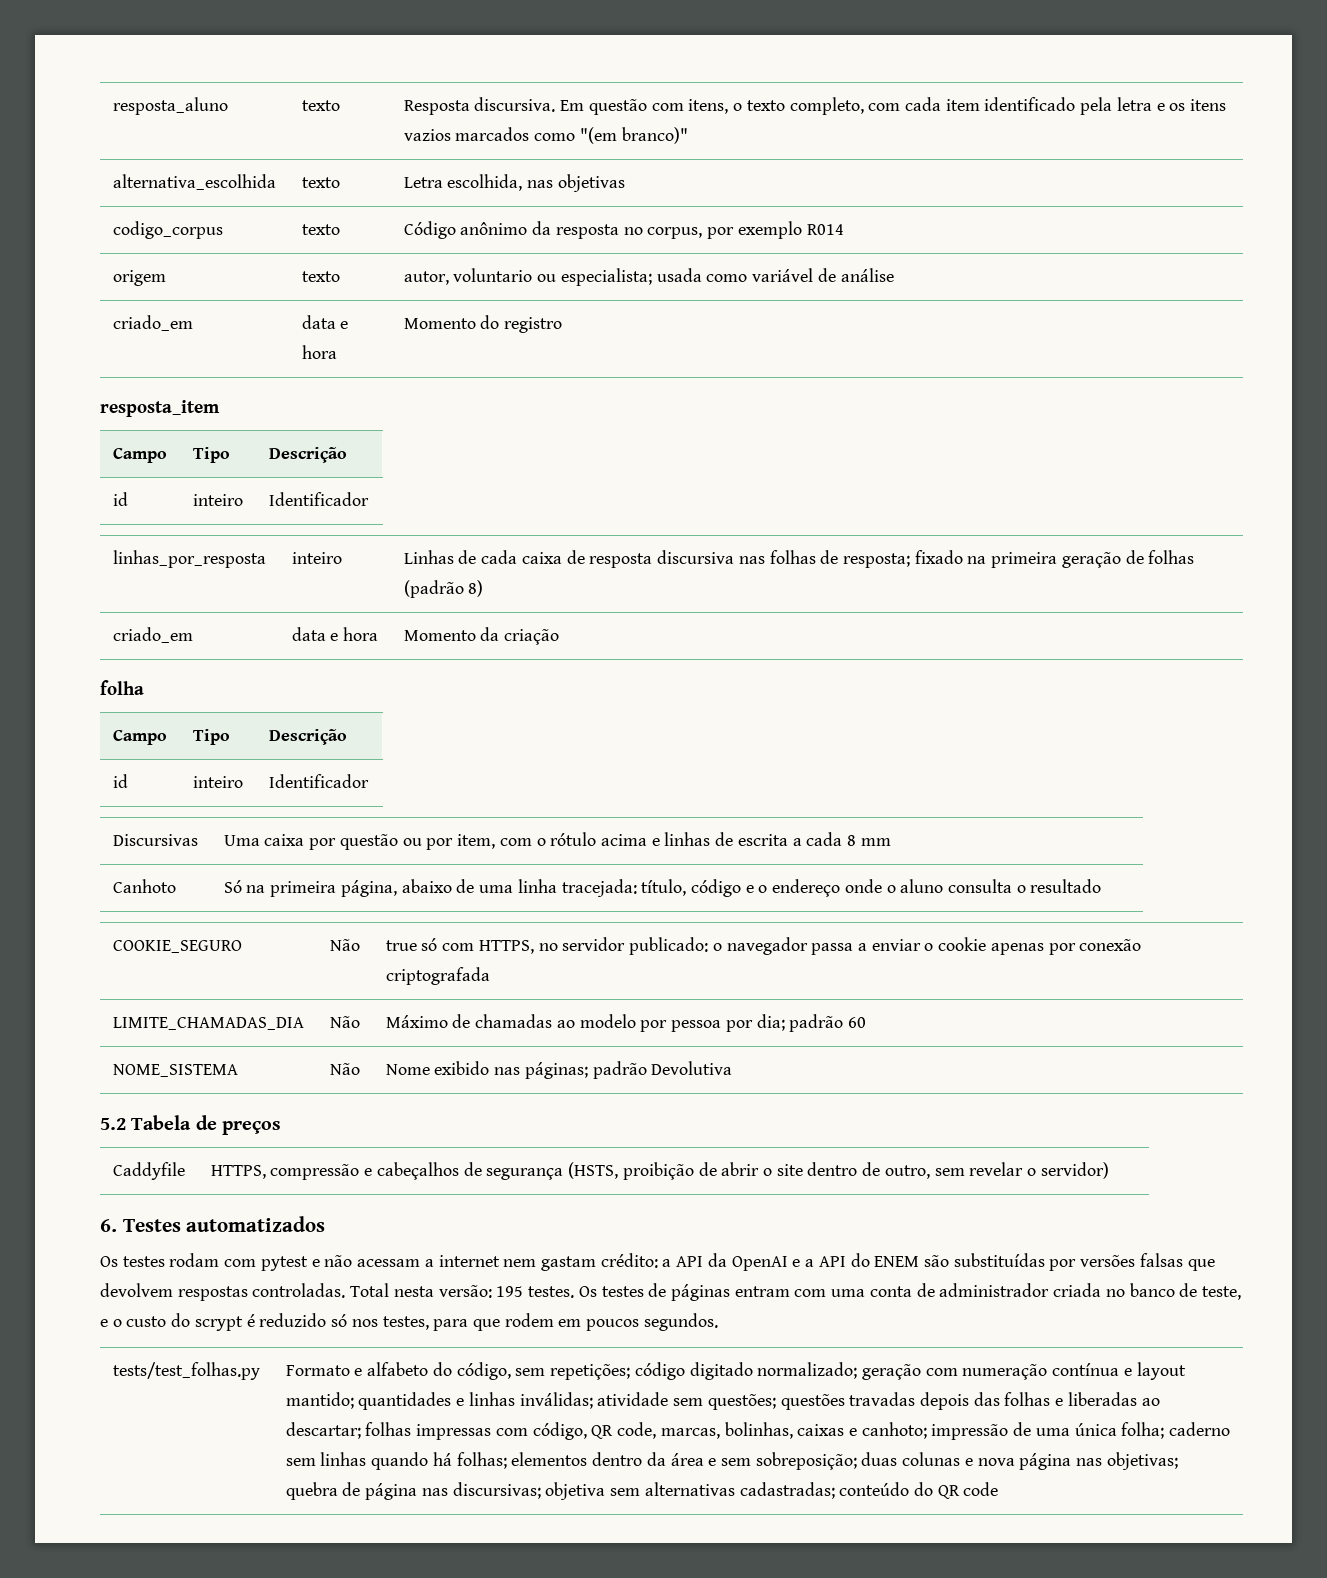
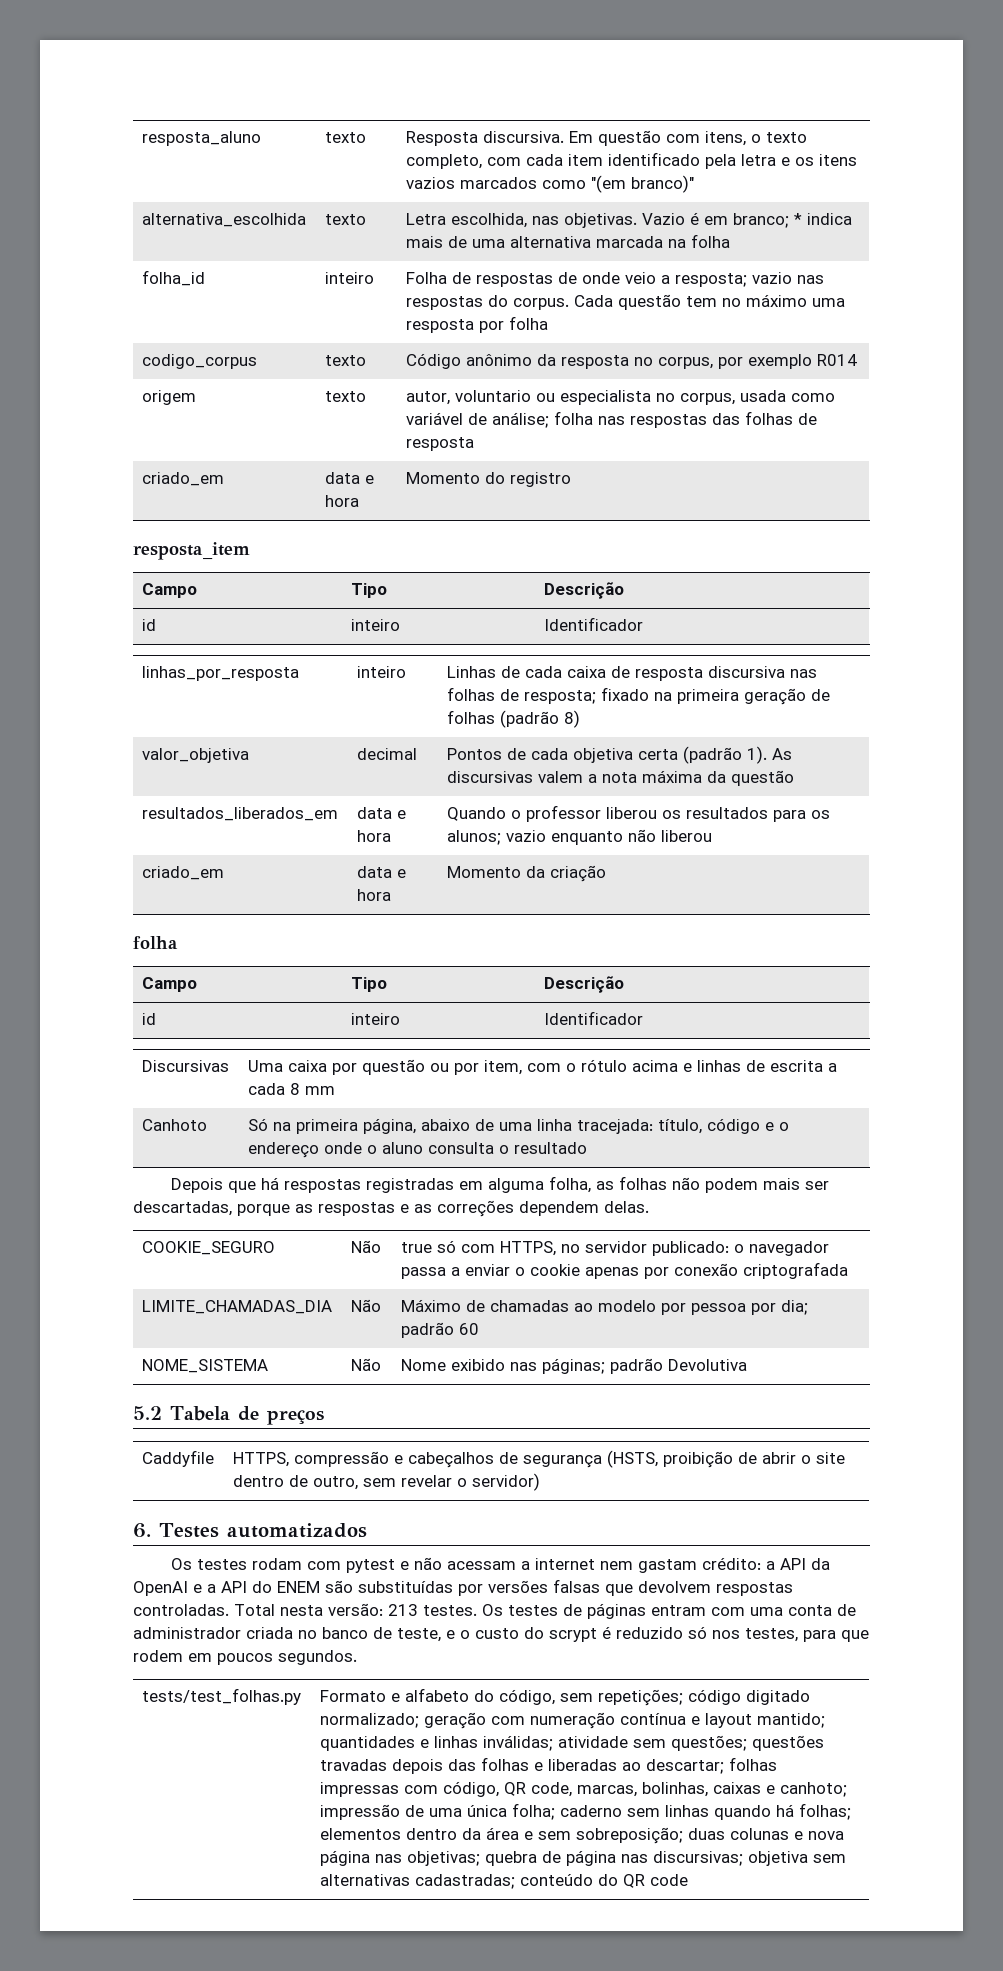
[557,174,625,192] objetivas -> [564,212,853,228] [406,234,731,248] [142,270,206,286] [325,272,375,284] [406,272,825,287] [406,294,846,310] [406,316,549,333] objetivas. Vazio é em branco; * indica mais de uma alternativa marcada na folha // folha_id | inteiro | Folha de respostas de onde veio a resposta; vazio nas respostas do corpus. Cada questão tem no máximo uma resposta por folha
[560,268,652,286] especialista; -> [560,390,736,405] especialista no corpus,
[840,268,894,282] análise -> [492,411,818,428] [406,437,475,451] análise; folha nas respostas das folhas de resposta
(484, 588) none -> [142,748,250,763] [357,748,418,760] [447,746,793,764] [447,770,795,786] [142,807,339,821] [357,807,407,819] [357,830,392,842] [447,805,831,822] [447,829,713,845] // valor_objetiva | decimal | Pontos de cada objetiva certa (padrão 1). As discursivas valem a nota máxima da questão // resultados_liberados_em | data e hora | Quando o professor liberou os resultados para os alunos; vazio enquanto não liberou
(1102, 886) none -> [170,1176,829,1193] [133,1200,649,1217] // Depois que há respostas registradas em alguma folha, as folhas não podem mais ser descartadas, porque as respostas e as correções dependem delas.
[496,1286,524,1297] 195 -> [388,1604,418,1616] 213

